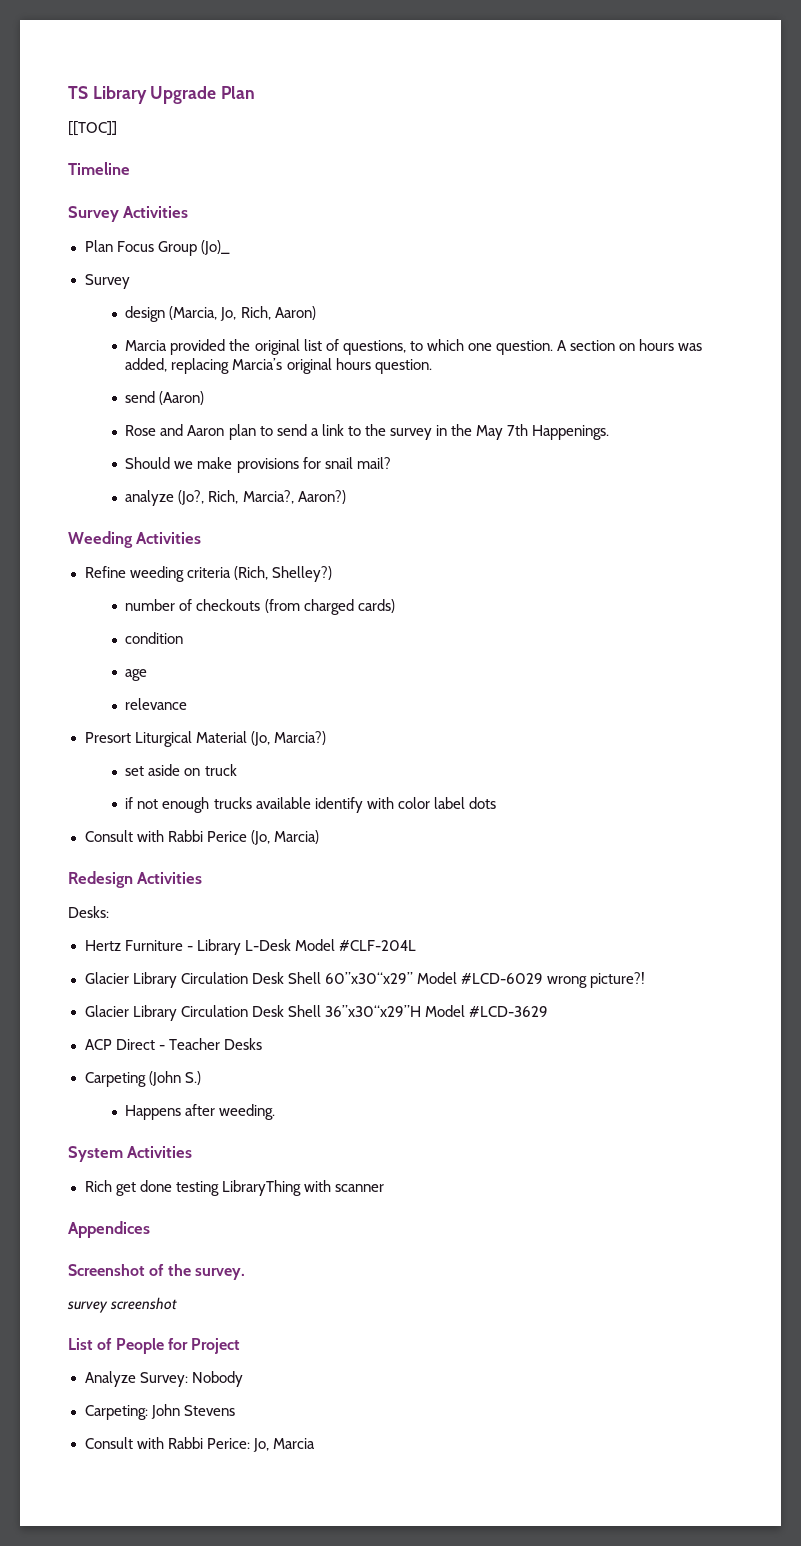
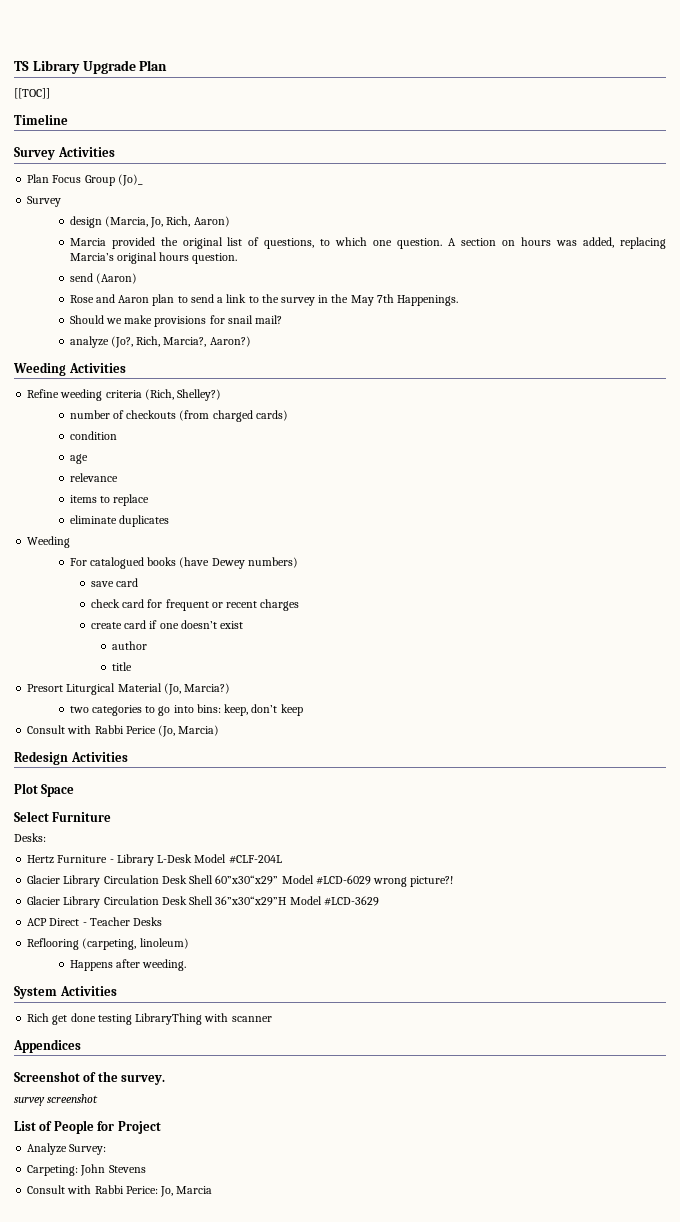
(188, 704) none -> [69,494,150,506] [69,515,169,527] [27,536,71,548] [69,557,298,569] [90,578,139,587] [90,599,300,611] [90,620,244,629] [112,641,148,650] [112,662,133,671] // items to replace // eliminate duplicates // Weeding // For catalogued books (have Dewey numbers) // save card // check card for frequent or recent charges // create card if one doesn’t exist // author // title
[125,764,237,776] [125,797,496,813] set aside on truck // if not enough trucks available identify with color label dots -> [69,704,303,716] two categories to go into bins: keep, don’t keep
(203, 878) none -> [14,783,75,797] [14,811,112,822] // Plot Space // Select Furniture
[84,1071,201,1087] Carpeting (John S.) -> [27,938,189,950] Reflooring (carpeting, linoleum)
[191,1371,243,1387] Nobody -> (107, 1149) none

